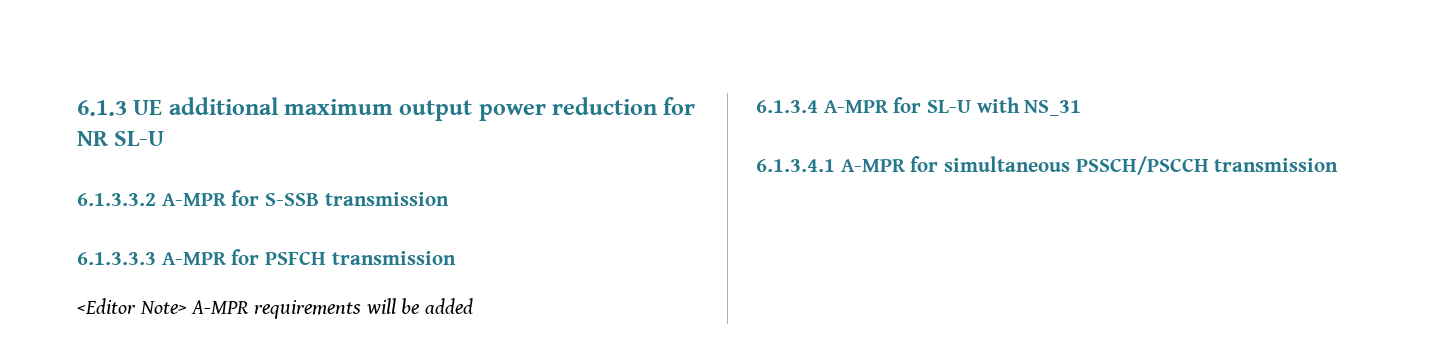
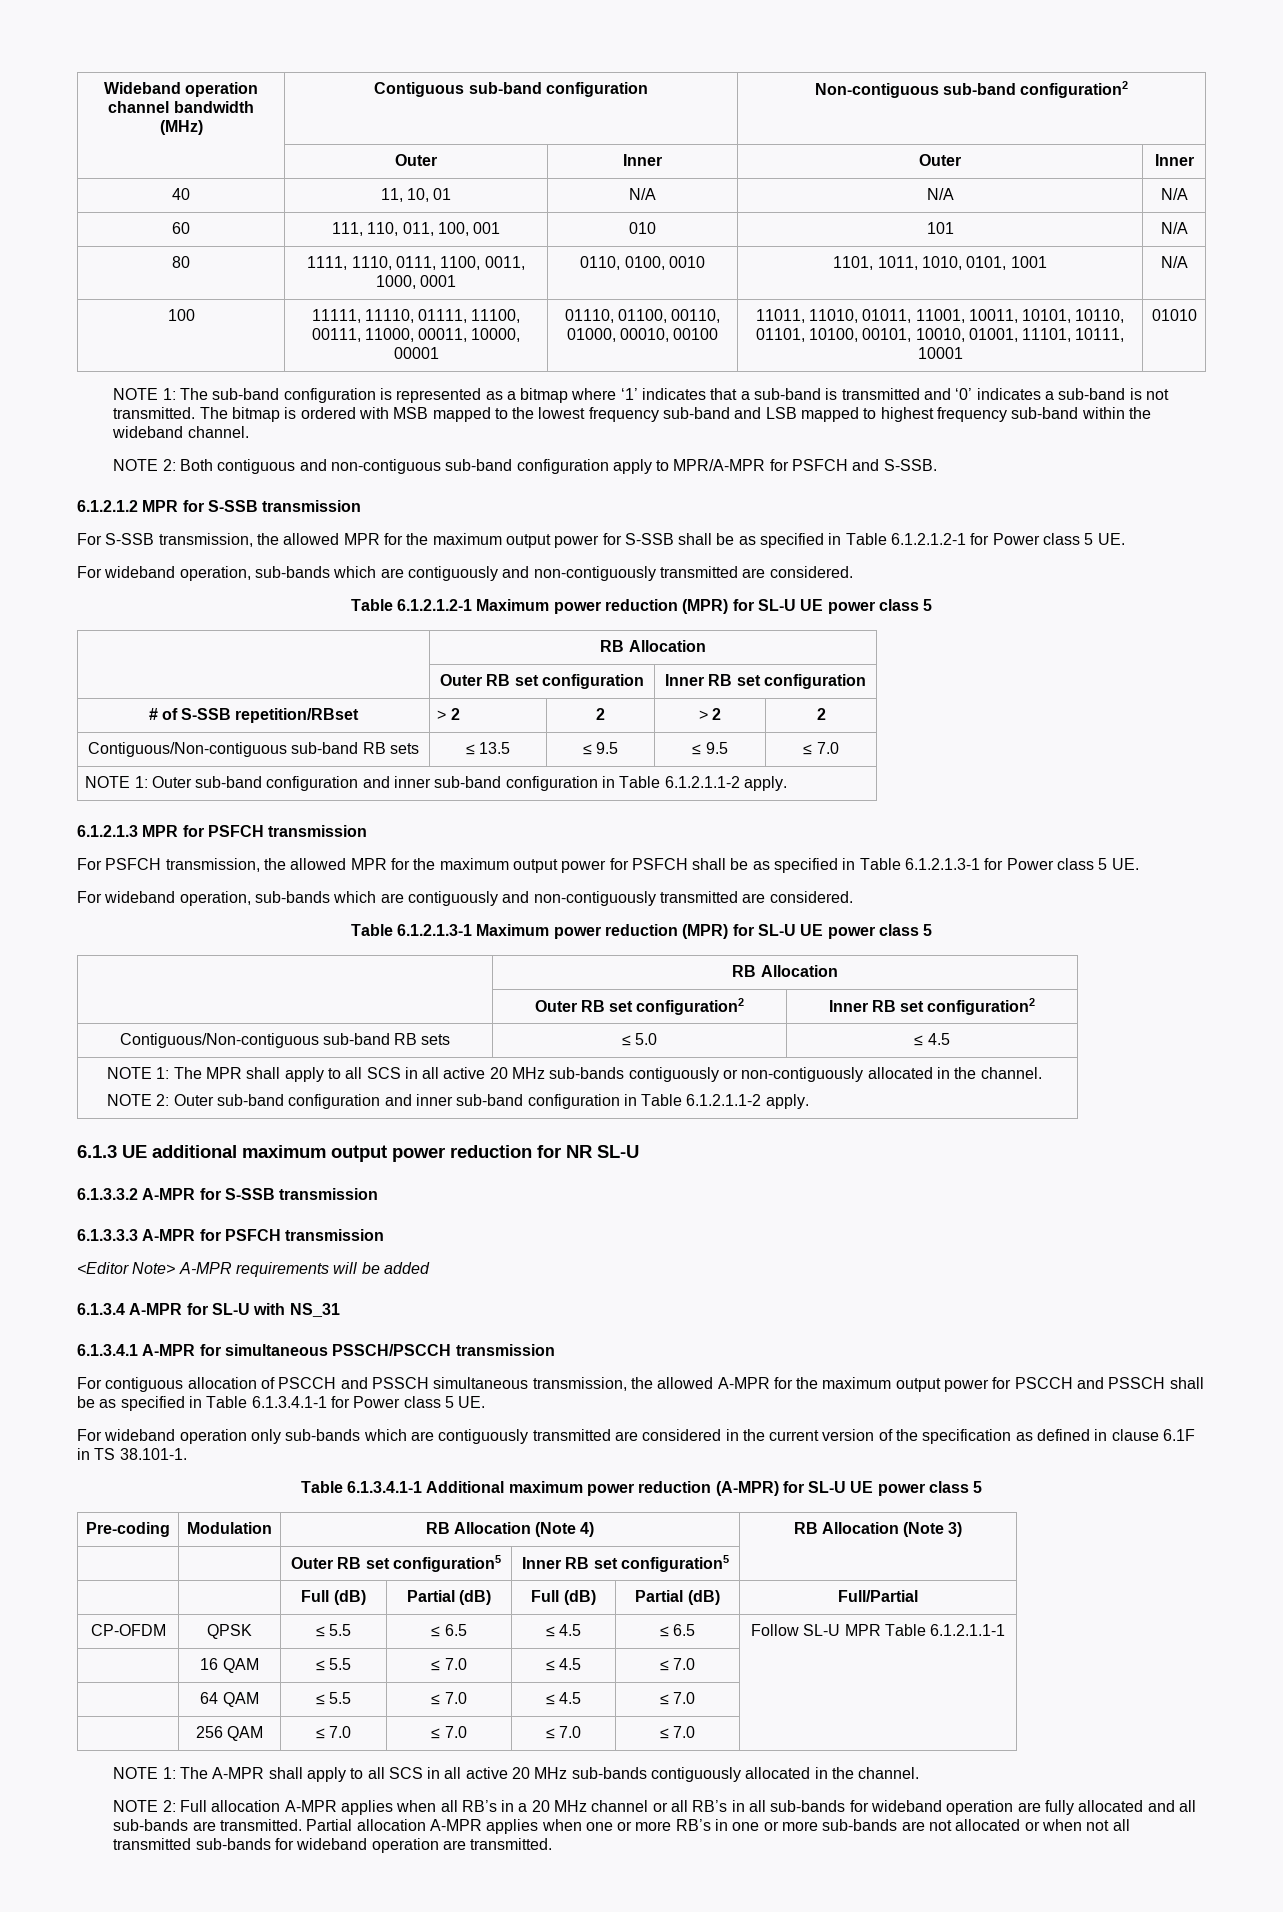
(77, 108) none -> [103,82,259,97] [108,101,254,113] [159,120,203,135] [374,82,648,97] [814,81,1129,98] [394,154,437,166] [623,154,662,166] [919,154,961,166] [1154,154,1194,166] [172,188,190,200] [380,188,452,202] [629,188,656,200] [926,188,954,200] [1160,188,1188,200] [172,222,190,234] [331,222,501,236] [629,222,656,234] [926,222,954,234] [1160,222,1188,234] [172,256,190,268] [307,256,525,270] [375,275,457,289] [580,256,705,270] [833,256,1047,270] [1160,256,1188,268] [167,309,195,321] [311,309,521,323] [311,328,521,342] [393,347,439,359] [564,309,721,323] [566,328,719,342] [755,309,1125,323] [755,328,1125,342] [917,347,963,359] [1151,309,1197,321] [113,388,1169,403] [113,407,1152,422] [112,426,249,438] [113,459,937,474] [77,500,362,512] [77,533,1125,548] [77,566,853,581] [350,599,933,614] [600,640,706,652] [440,674,644,689] [665,674,866,689] [148,708,360,723] [437,708,460,720] [596,708,605,720] [698,708,722,720] [816,708,826,720] [88,742,419,757] [465,742,511,755] [582,742,619,755] [692,742,728,755] [803,742,839,755] [85,776,788,791] [77,825,368,837] [77,858,1139,873] [77,891,853,906] [350,924,933,939] [732,965,838,977] [534,998,745,1015] [828,998,1036,1015] [119,1033,451,1048] [621,1033,658,1046] [914,1033,950,1046] [106,1067,1042,1082] [106,1094,809,1109] Wideband operation channel bandwidth (MHz) | Contiguous sub-band configuration | Non-contiguous sub-band configuration2 // | Outer | Inner | Outer | Inner // 40 | 11, 10, 01 | N/A | N/A | N/A // 60 | 111, 110, 011, 100, 001 | 010 | 101 | N/A // 80 | 1111, 1110, 0111, 1100, 0011, 1000, 0001 | 0110, 0100, 0010 | 1101, 1011, 1010, 0101, 1001 | N/A // 100 | 11111, 11110, 01111, 11100, 00111, 11000, 00011, 10000, 00001 | 01110, 01100, 00110, 01000, 00010, 00100 | 11011, 11010, 01011, 11001, 10011, 10101, 10110, 01101, 10100, 00101, 10010, 01001, 11101, 10111, 10001 | 01010 // NOTE 1: The sub-band configuration is represented as a bitmap where ‘1’ indicates that a sub-band is transmitted and ‘0’ indicates a sub-band is not transmitted. The bitmap is ordered with MSB mapped to the lowest frequency sub-band and LSB mapped to highest frequency sub-band within the wideband channel. // NOTE 2: Both contiguous and non-contiguous sub-band configuration apply to MPR/A-MPR for PSFCH and S-SSB. // 6.1.2.1.2 MPR for S-SSB transmission // For S-SSB transmission, the allowed MPR for the maximum output power for S-SSB shall be as specified in Table 6.1.2.1.2-1 for Power class 5 UE. // For wideband operation, sub-bands which are contiguously and non-contiguously transmitted are considered. // Table 6.1.2.1.2-1 Maximum power reduction (MPR) for SL-U UE power class 5 // | RB Allocation // | Outer RB set configuration | Inner RB set configuration // # of S-SSB repetition/RBset | > 2 | 2 | > 2 | 2 // Contiguous/Non-contiguous sub-band RB sets | ≤ 13.5 | ≤ 9.5 | ≤ 9.5 | ≤ 7.0 // NOTE 1: Outer sub-band configuration and inner sub-band configuration in Table 6.1.2.1.1-2 apply. // 6.1.2.1.3 MPR for PSFCH transmission // For PSFCH transmission, the allowed MPR for the maximum output power for PSFCH shall be as specified in Table 6.1.2.1.3-1 for Power class 5 UE. // For wideband operation, sub-bands which are contiguously and non-contiguously transmitted are considered. // Table 6.1.2.1.3-1 Maximum power reduction (MPR) for SL-U UE power class 5 // | RB Allocation // | Outer RB set configuration2 | Inner RB set configuration2 // Contiguous/Non-contiguous sub-band RB sets | ≤ 5.0 | ≤ 4.5 // NOTE 1: The MPR shall apply to all SCS in all active 20 MHz sub-bands contiguously or non-contiguously allocated in the channel. // NOTE 2: Outer sub-band configuration and inner sub-band configuration in Table 6.1.2.1.1-2 apply. //
(1339, 165) none -> [77,1377,1204,1392] [77,1396,486,1411] [77,1429,1196,1444] [77,1448,187,1460] [300,1481,983,1496] [86,1522,170,1537] [187,1522,272,1534] [425,1522,595,1537] [793,1522,963,1537] [291,1555,501,1572] [522,1555,729,1572] [301,1590,366,1605] [406,1590,492,1605] [531,1590,596,1605] [635,1590,720,1605] [838,1590,918,1602] [90,1624,166,1636] [207,1624,252,1639] [315,1624,352,1637] [431,1624,467,1637] [545,1624,582,1637] [659,1624,696,1637] [750,1624,1006,1636] [200,1658,259,1673] [315,1658,352,1671] [431,1658,467,1671] [545,1658,582,1671] [659,1658,696,1671] [200,1692,259,1707] [315,1692,352,1705] [431,1692,467,1705] [545,1692,582,1705] [659,1692,696,1705] [195,1726,264,1741] [315,1726,352,1739] [431,1726,467,1739] [545,1726,582,1739] [659,1726,696,1739] [113,1767,920,1782] [113,1800,1196,1815] [113,1819,1130,1834] [113,1838,553,1853] // For contiguous allocation of PSCCH and PSSCH simultaneous transmission, the allowed A-MPR for the maximum output power for PSCCH and PSSCH shall be as specified in Table 6.1.3.4.1-1 for Power class 5 UE. // For wideband operation only sub-bands which are contiguously transmitted are considered in the current version of the specification as defined in clause 6.1F in TS 38.101-1. // Table 6.1.3.4.1-1 Additional maximum power reduction (A-MPR) for SL-U UE power class 5 // Pre-coding | Modulation | RB Allocation (Note 4) | RB Allocation (Note 3) // | | Outer RB set configuration5 | Inner RB set configuration5 | // | | Full (dB) | Partial (dB) | Full (dB) | Partial (dB) | Full/Partial // CP-OFDM | QPSK | ≤ 5.5 | ≤ 6.5 | ≤ 4.5 | ≤ 6.5 | Follow SL-U MPR Table 6.1.2.1.1-1 // | 16 QAM | ≤ 5.5 | ≤ 7.0 | ≤ 4.5 | ≤ 7.0 | // | 64 QAM | ≤ 5.5 | ≤ 7.0 | ≤ 4.5 | ≤ 7.0 | // | 256 QAM | ≤ 7.0 | ≤ 7.0 | ≤ 7.0 | ≤ 7.0 | // NOTE 1: The A-MPR shall apply to all SCS in all active 20 MHz sub-bands contiguously allocated in the channel. // NOTE 2: Full allocation A-MPR applies when all RB’s in a 20 MHz channel or all RB’s in all sub-bands for wideband operation are fully allocated and all sub-bands are transmitted. Partial allocation A-MPR applies when one or more RB’s in one or more sub-bands are not allocated or when not all transmitted sub-bands for wideband operation are transmitted.

